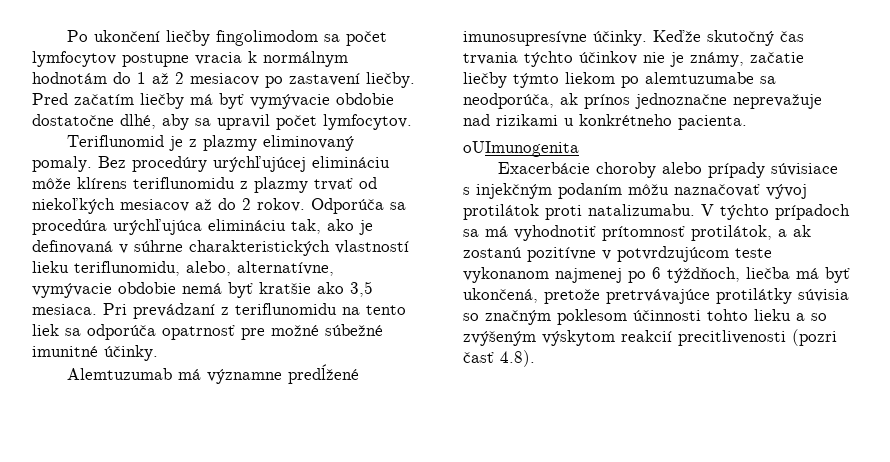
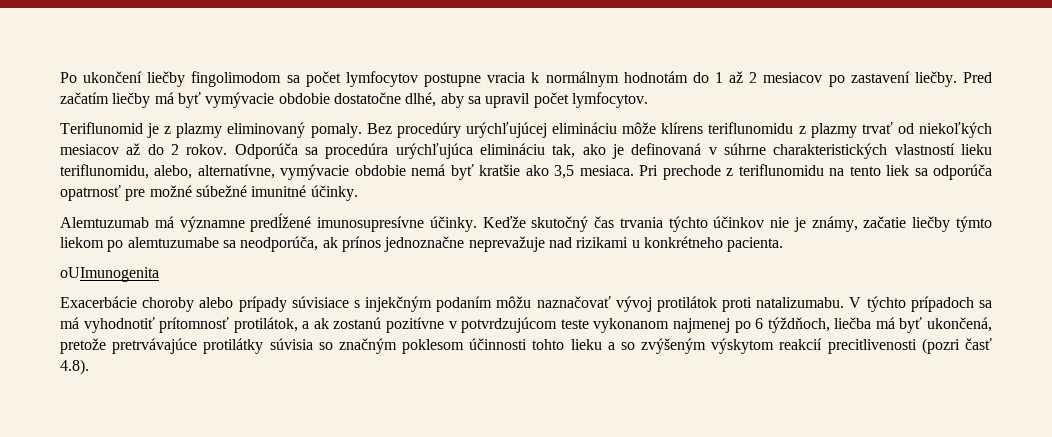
[133,303,215,319] prevádzaní -> [662,165,721,180] prechode

